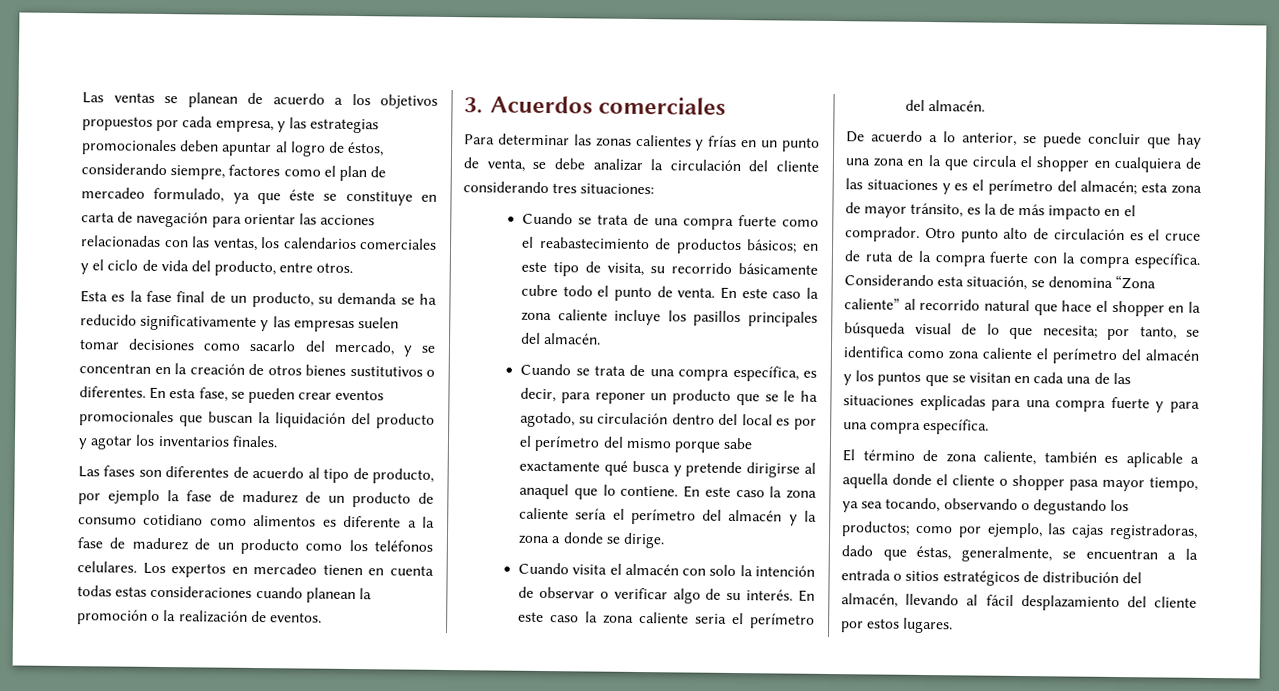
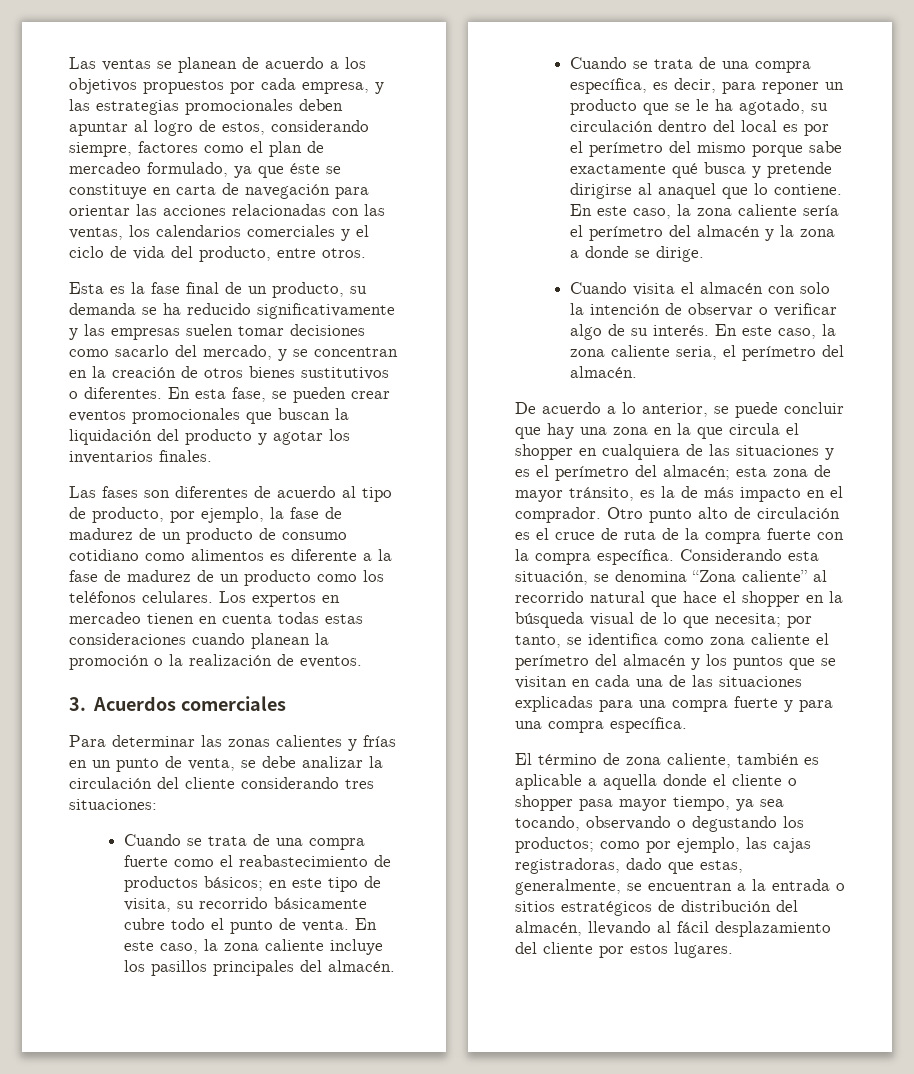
[347,141,385,157] éstos, -> [222,122,265,135] estos,
[108,489,160,505] ejemplo -> [201,507,264,523] ejemplo,
[772,291,802,299] caso -> [160,943,199,954] caso,
[735,490,765,498] caso -> [633,208,672,219] caso,
[550,611,728,624] caso la zona caliente seria -> [778,324,837,339] [570,345,718,360] caso, la zona caliente seria,
[916,545,952,561] éstas, -> [700,860,743,873] estas,

